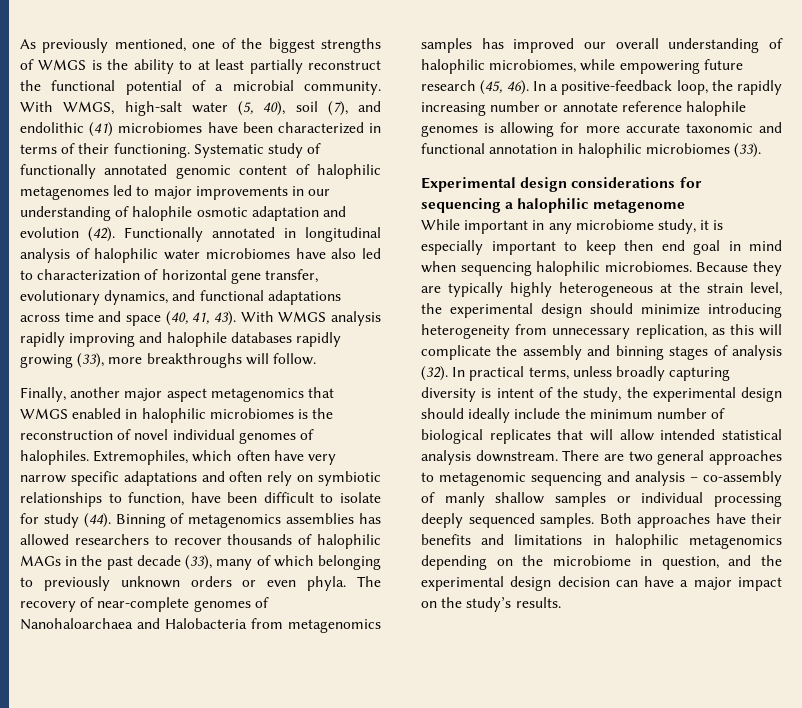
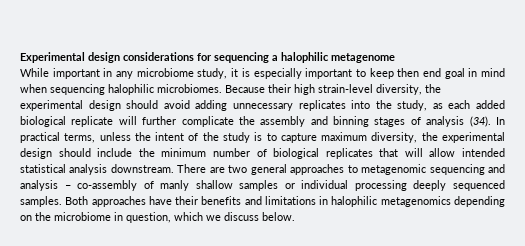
[20,38,381,53] [20,59,382,74] [20,80,381,95] [20,101,381,116] [20,122,381,137] [20,143,322,158] [20,164,381,179] [20,185,331,200] [20,206,346,221] [20,227,381,242] [20,248,382,263] [20,269,318,284] [20,290,341,305] [20,311,381,326] [20,332,341,347] [20,353,316,368] [20,387,334,402] [20,408,334,423] [20,429,314,444] [20,450,336,465] [20,471,381,486] [20,492,381,507] [20,513,381,528] [20,534,381,549] [20,555,381,570] [20,576,381,591] [20,597,269,612] [20,618,381,633] [421,38,783,53] [421,59,743,74] [421,80,782,95] [421,101,746,116] [421,122,782,137] [421,143,761,158] As previously mentioned, one of the biggest strengths of WMGS is the ability to at least partially reconstruct the functional potential of a microbial community. With WMGS, high-salt water (5, 40), soil (7), and endolithic (41) microbiomes have been characterized in terms of their functioning. Systematic study of functionally annotated genomic content of halophilic metagenomes led to major improvements in our understanding of halophile osmotic adaptation and evolution (42). Functionally annotated in longitudinal analysis of halophilic water microbiomes have also led to characterization of horizontal gene transfer, evolutionary dynamics, and functional adaptations across time and space (40, 41, 43). With WMGS analysis rapidly improving and halophile databases rapidly growing (33), more breakthroughs will follow. // Finally, another major aspect metagenomics that WMGS enabled in halophilic microbiomes is the reconstruction of novel individual genomes of halophiles. Extremophiles, which often have very narrow specific adaptations and often rely on symbiotic relationships to function, have been difficult to isolate for study (44). Binning of metagenomics assemblies has allowed researchers to recover thousands of halophilic MAGs in the past decade (33), many of which belonging to previously unknown orders or even phyla. The recovery of near-complete genomes of Nanohaloarchaea and Halobacteria from metagenomics samples has improved our overall understanding of halophilic microbiomes, while empowering future research (45, 46). In a positive-feedback loop, the rapidly increasing number or annotate reference halophile genomes is allowing for more accurate taxonomic and functional annotation in halophilic microbiomes (33). // -> (20, 57) none
[753,261,782,276] [421,282,782,297] [421,303,782,318] [421,324,782,339] they are typically highly heterogeneous at the strain level, the experimental design should minimize introducing heterogeneity from unnecessary replication, as this will -> [268,84,441,95] [20,100,505,111] [20,116,177,127] their high strain-level diversity, the experimental design should avoid adding unnecessary replicates into the study, as each added biological replicate will further
[421,366,448,381] (32). -> [469,116,491,127] (34).
[615,366,731,381] [421,387,782,402] [421,408,511,423] broadly capturing diversity is intent of the study, the experimental design should ideally -> [134,132,505,143] [20,148,91,159] the intent of the study is to capture maximum diversity, the experimental design should
[728,555,782,566] [421,576,782,591] [421,597,561,612] and the experimental design decision can have a major impact on the study’s results. -> [174,212,295,221] which we discuss below.

